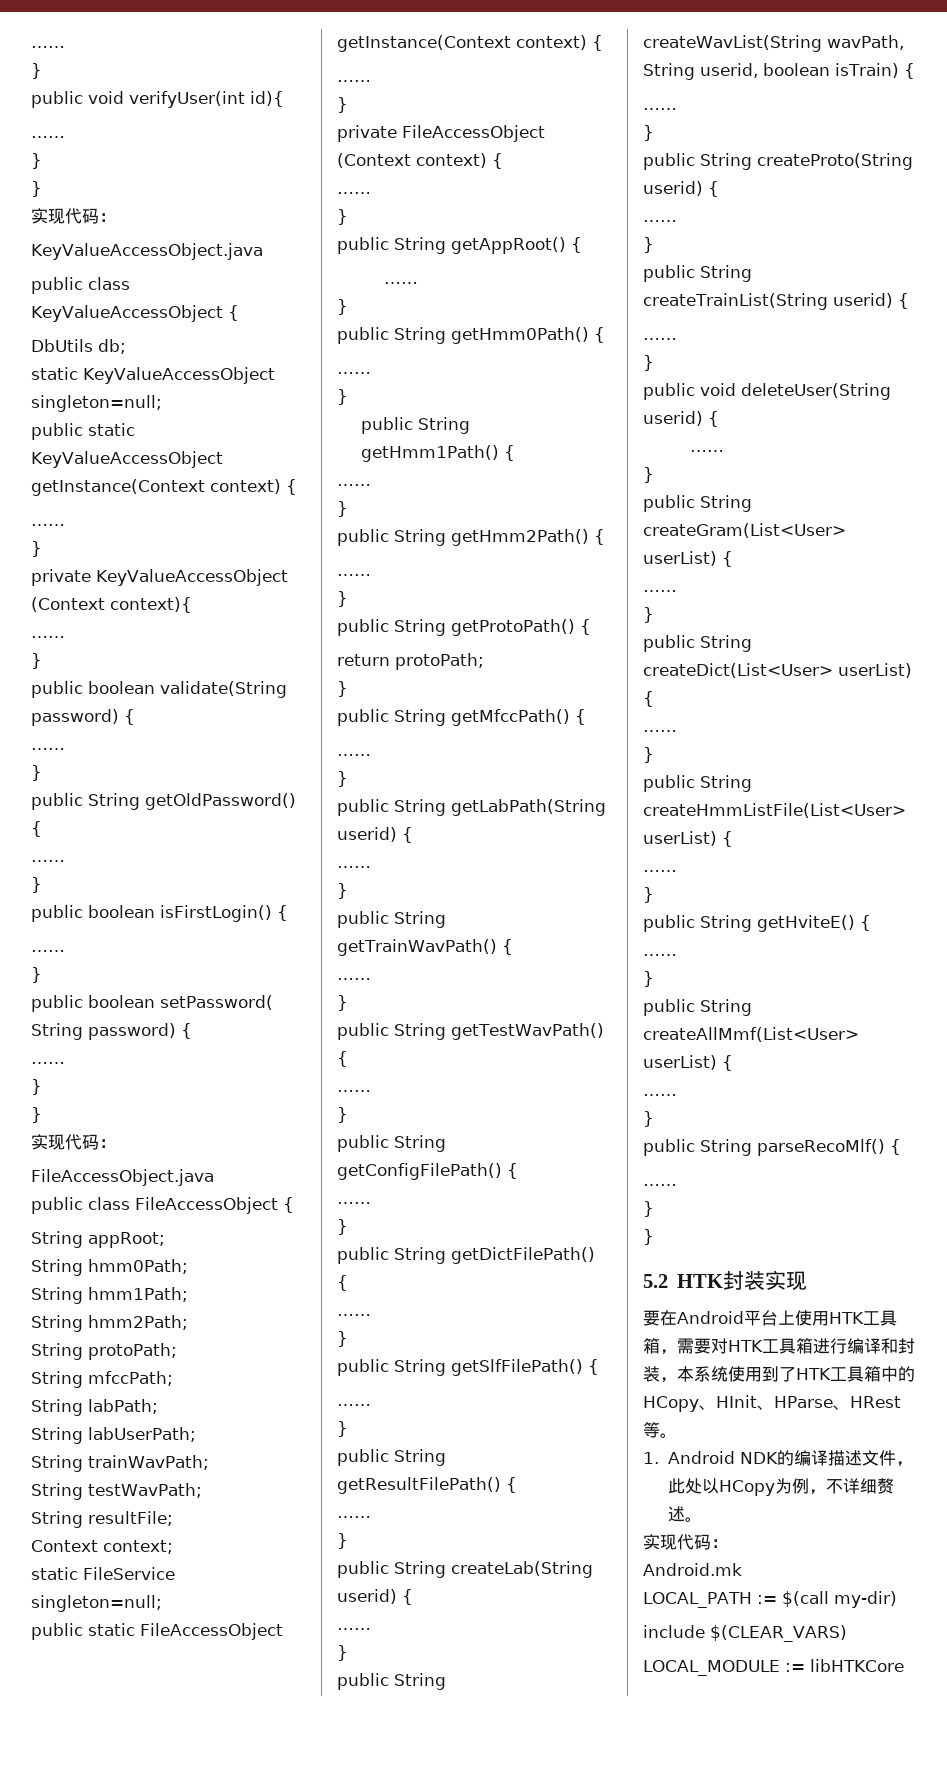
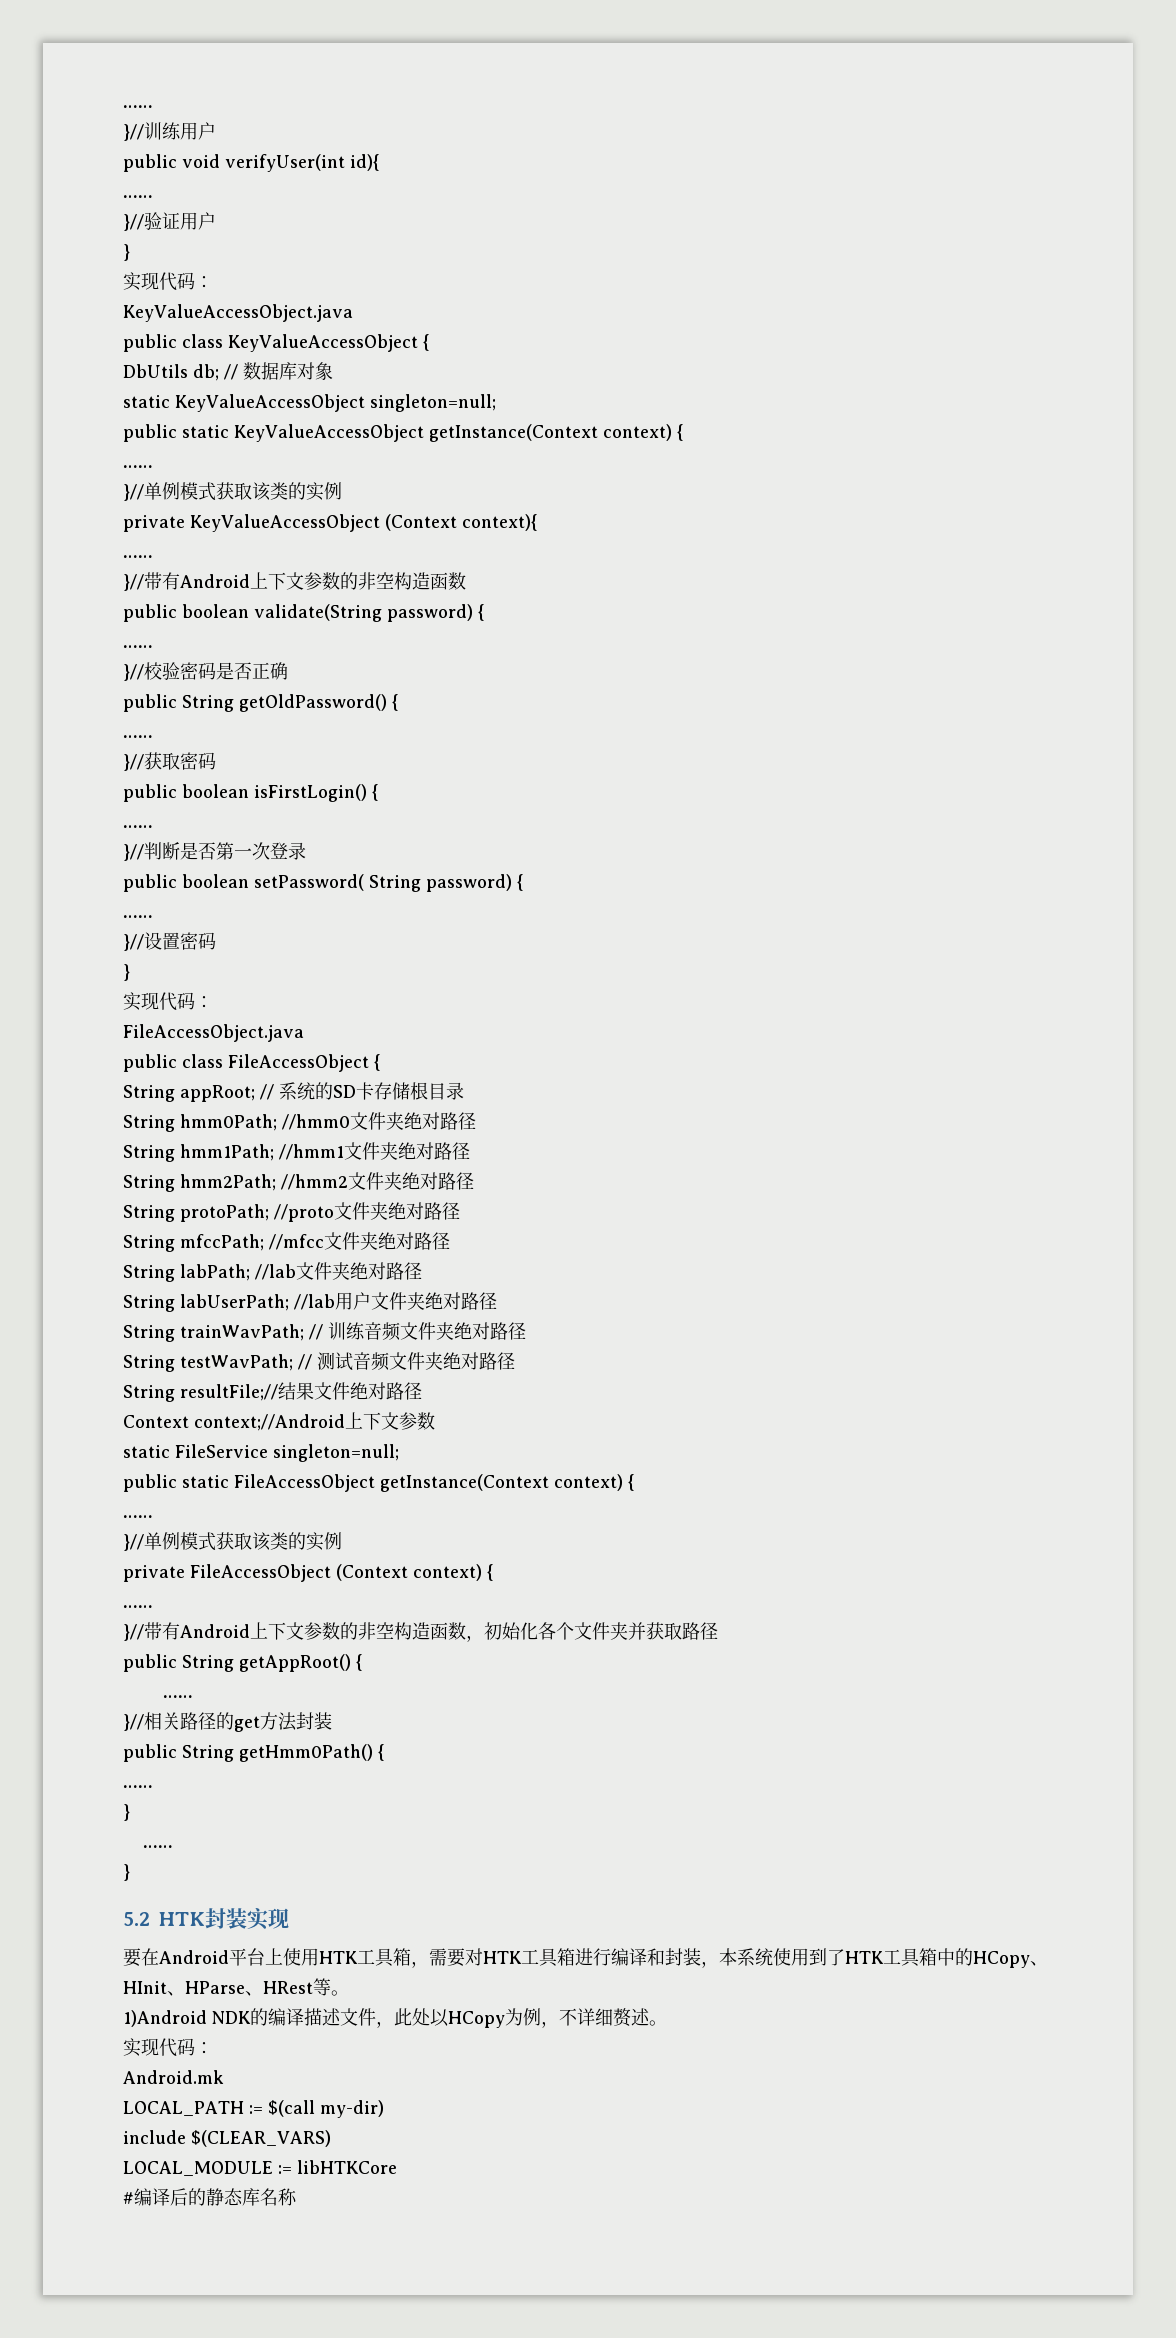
[31,46,65,48] [31,63,42,79] …… // } -> [123,105,153,108] [123,122,216,141] …… // }//训练用户
[31,153,42,169] } -> [123,212,216,231] }//验证用户
(126, 346) none -> [224,362,333,380] // 数据库对象
[31,541,42,557] } -> [123,482,342,501] }//单例模式获取该类的实例
[31,653,42,669] } -> [123,572,466,591] }//带有Android上下文参数的非空构造函数
[31,765,42,781] } -> [123,662,288,681] }//校验密码是否正确
[31,877,42,893] } -> [123,752,216,771] }//获取密码
[31,967,42,983] } -> [123,842,306,861] }//判断是否第一次登录
[31,1079,42,1095] } -> [123,932,216,951] }//设置密码
[31,1259,188,1276] [31,1287,188,1304] [31,1315,188,1332] [31,1343,177,1360] [31,1371,173,1388] [31,1399,158,1416] [31,1427,196,1444] [31,1455,209,1472] [31,1483,202,1500] [31,1511,173,1528] [31,1540,173,1554] // String hmm0Path; // String hmm1Path; // String hmm2Path; // String protoPath; // String mfccPath; // String labPath; // String labUserPath; // String trainWavPath; // String testWavPath; // String resultFile; // Context context; -> [260,1082,464,1100] [123,1112,476,1132] [123,1142,470,1162] [123,1172,474,1192] [123,1202,460,1222] [123,1232,450,1252] [123,1262,422,1282] [123,1292,497,1312] [123,1322,526,1342] [123,1352,515,1372] [123,1382,422,1402] [123,1412,435,1431] // 系统的SD卡存储根目录 // String hmm0Path; //hmm0文件夹绝对路径 // String hmm1Path; //hmm1文件夹绝对路径 // String hmm2Path; //hmm2文件夹绝对路径 // String protoPath; //proto文件夹绝对路径 // String mfccPath; //mfcc文件夹绝对路径 // String labPath; //lab文件夹绝对路径 // String labUserPath; //lab用户文件夹绝对路径 // String trainWavPath; // 训练音频文件夹绝对路径 // String testWavPath; // 测试音频文件夹绝对路径 // String resultFile;//结果文件绝对路径 // Context context;//Android上下文参数
[337,97,348,113] } -> [123,1532,342,1551] }//单例模式获取该类的实例
[337,209,348,225] } -> [123,1622,718,1642] }//带有Android上下文参数的非空构造函数，初始化各个文件夹并获取路径
[337,299,348,315] } -> [123,1712,332,1732] }//相关路径的get方法封装
[360,417,470,434] [360,445,515,462] [337,484,371,486] [337,501,348,517] [337,529,605,546] [337,574,371,576] [337,591,348,607] [337,619,591,636] [337,653,484,670] [337,681,348,697] [337,709,586,726] [337,754,371,756] [337,771,348,787] [337,799,606,816] [337,827,413,843] [337,866,371,868] [337,883,348,899] [337,911,446,928] [337,939,513,956] [337,978,371,980] [337,995,348,1011] [337,1023,604,1040] [337,1051,348,1067] [337,1090,371,1092] [337,1107,348,1123] [337,1135,446,1152] [337,1163,518,1180] [337,1202,371,1204] [337,1219,348,1235] [337,1247,595,1264] [337,1275,348,1291] [337,1314,371,1316] [337,1331,348,1347] [337,1359,599,1376] [337,1404,371,1406] [337,1421,348,1437] [337,1449,446,1466] [337,1477,517,1494] [337,1516,371,1518] [337,1533,348,1549] [337,1561,593,1578] [337,1589,413,1605] [337,1628,371,1630] [337,1645,348,1661] [337,1673,446,1690] [643,35,904,52] [643,63,915,80] [643,108,677,110] [643,125,654,141] [643,153,913,170] [643,181,719,197] [643,220,677,222] [643,237,654,253] [643,265,752,282] [643,293,909,310] [643,338,677,340] [643,355,654,371] [643,383,891,400] [643,411,719,427] [690,450,725,452] [643,467,654,483] [643,495,752,512] [643,523,846,538] [643,551,733,567] [643,590,677,592] [643,607,654,623] [643,635,752,652] [643,663,912,678] [643,691,654,707] [643,730,677,732] [643,747,654,763] [643,775,752,792] [643,803,906,818] [643,831,733,847] [643,870,677,872] [643,887,654,903] [643,915,871,932] [643,954,677,956] [643,971,654,987] [643,999,752,1016] [643,1027,859,1042] [643,1055,733,1071] [643,1094,677,1096] [643,1111,654,1127] [643,1139,901,1156] [643,1184,677,1186] [643,1201,654,1217] public String getHmm1Path() { // …… // } // public String getHmm2Path() { // …… // } // public String getProtoPath() { // return protoPath; // } // public String getMfccPath() { // …… // } // public String getLabPath(String userid) { // …… // } // public String getTrainWavPath() { // …… // } // public String getTestWavPath() { // …… // } // public String getConfigFilePath() { // …… // } // public String getDictFilePath() { // …… // } // public String getSlfFilePath() { // …… // } // public String getResultFilePath() { // …… // } // public String createLab(String userid) { // …… // } // public String createWavList(String wavPath, String userid, boolean isTrain) { // …… // } // public String createProto(String userid) { // …… // } // public String createTrainList(String userid) { // …… // } // public void deleteUser(String userid) { // …… // } // public String createGram(List<User> userList) { // …… // } // public String createDict(List<User> userList) { // …… // } // public String createHmmListFile(List<User> userList) { // …… // } // public String getHviteE() { // …… // } // public String createAllMmf(List<User> userList) { // …… // } // public String parseRecoMlf() { // …… // } -> [143,1845,174,1848] ……
[643,1451,735,1464] 1. Android -> [123,2010,207,2027] 1)Android
(904, 1665) none -> [123,2188,297,2206] // #编译后的静态库名称

